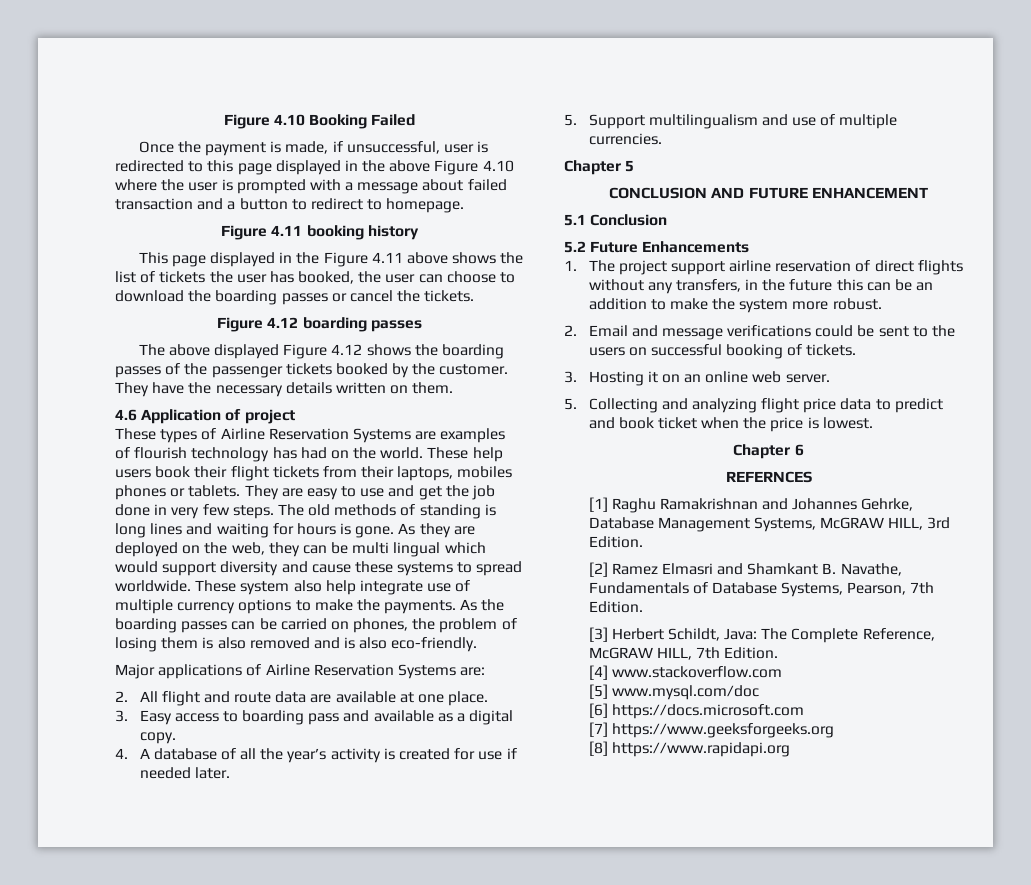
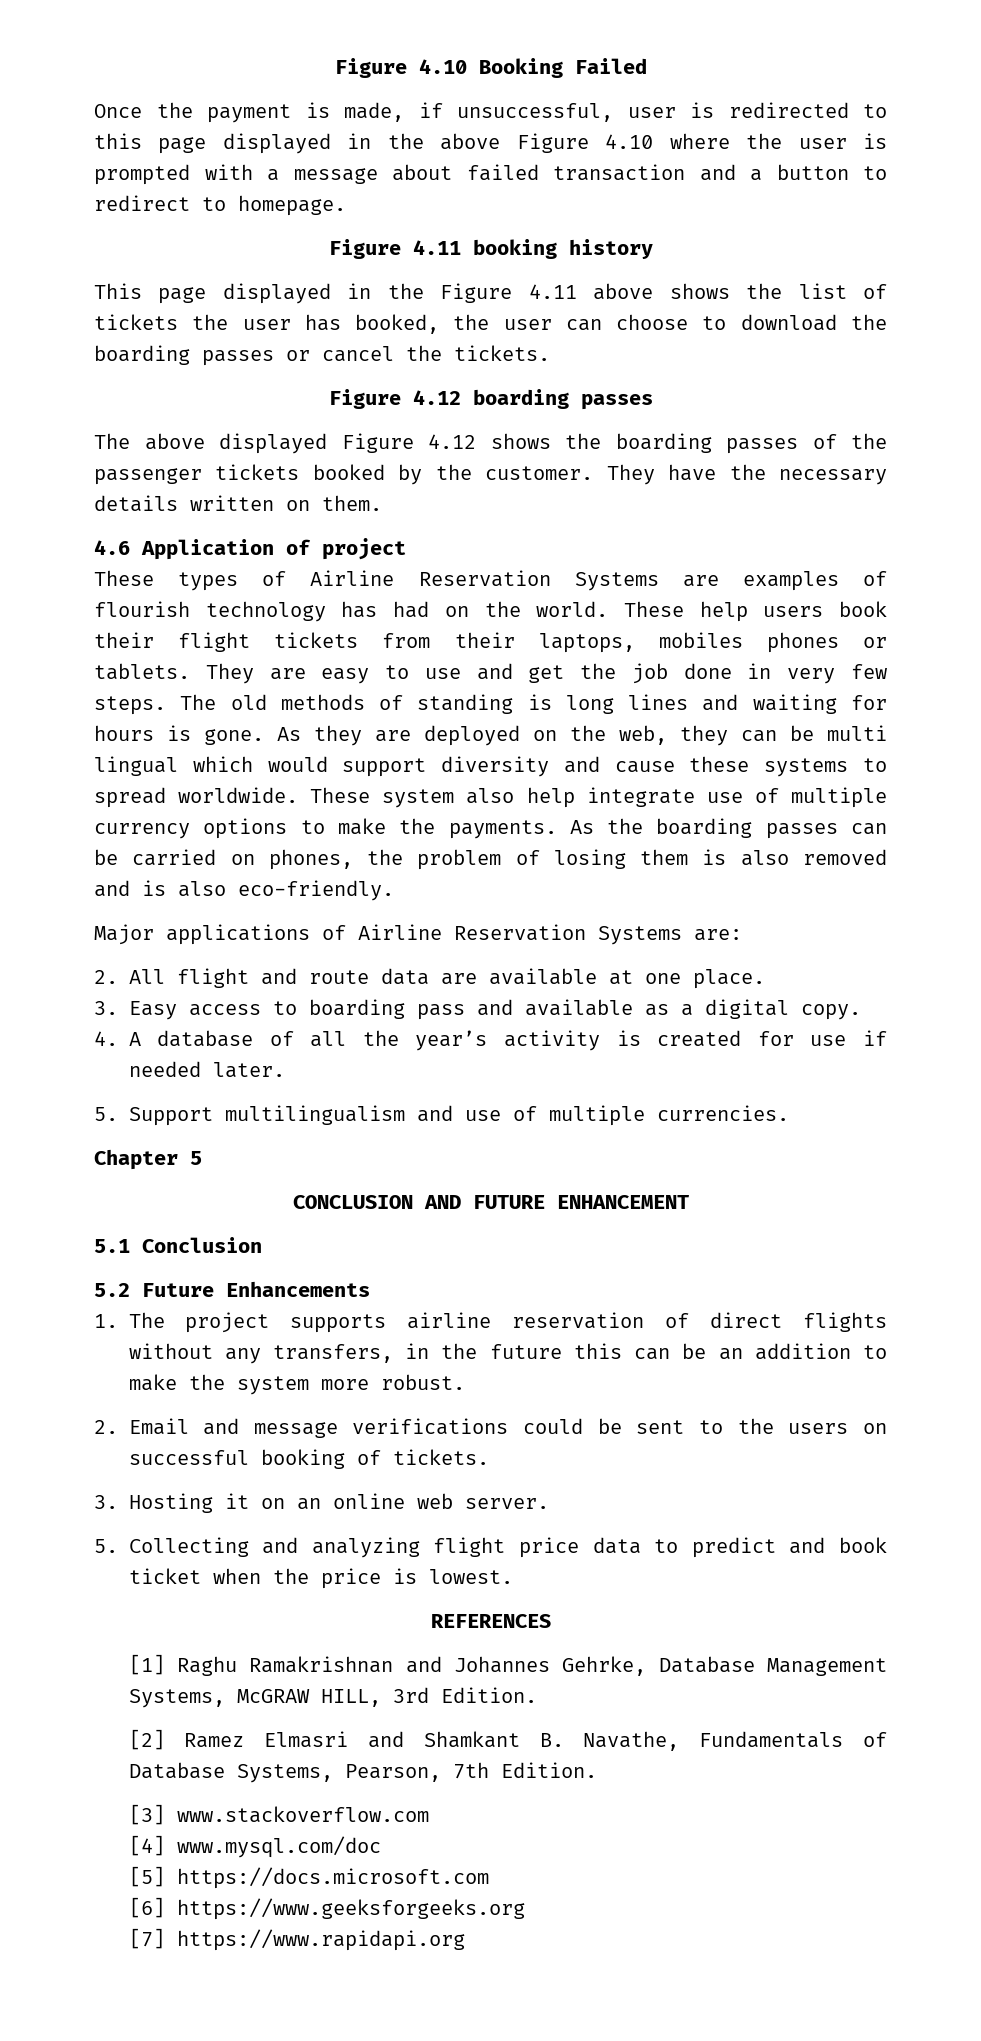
[670,261,725,275] support -> [290,1314,387,1333] supports
[733,444,804,459] [725,471,812,483] Chapter 6 // REFERNCES -> [430,1614,551,1628] REFERENCES
[611,628,935,643] [588,647,779,660] Herbert Schildt, Java: The Complete Reference, McGRAW HILL, 7th Edition. -> [176,1806,429,1823] www.stackoverflow.com
[611,666,782,678] www.stackoverflow.com -> [176,1836,381,1858] www.mysql.com/doc
[611,685,759,700] www.mysql.com/doc -> [176,1867,489,1889] https://docs.microsoft.com
[611,704,804,719] https://docs.microsoft.com -> [176,1898,525,1920] https://www.geeksforgeeks.org
[611,723,834,738] [588,741,608,756] https://www.geeksforgeeks.org // [8] -> (165, 1938) none

